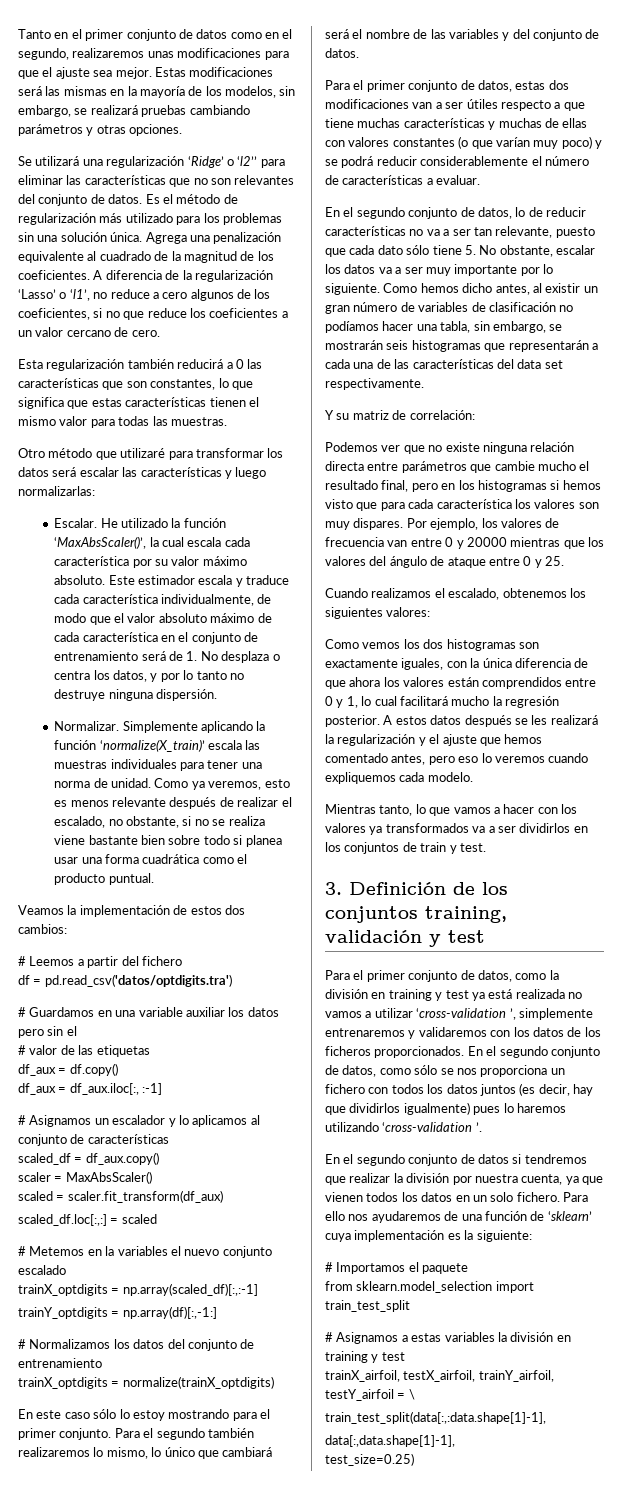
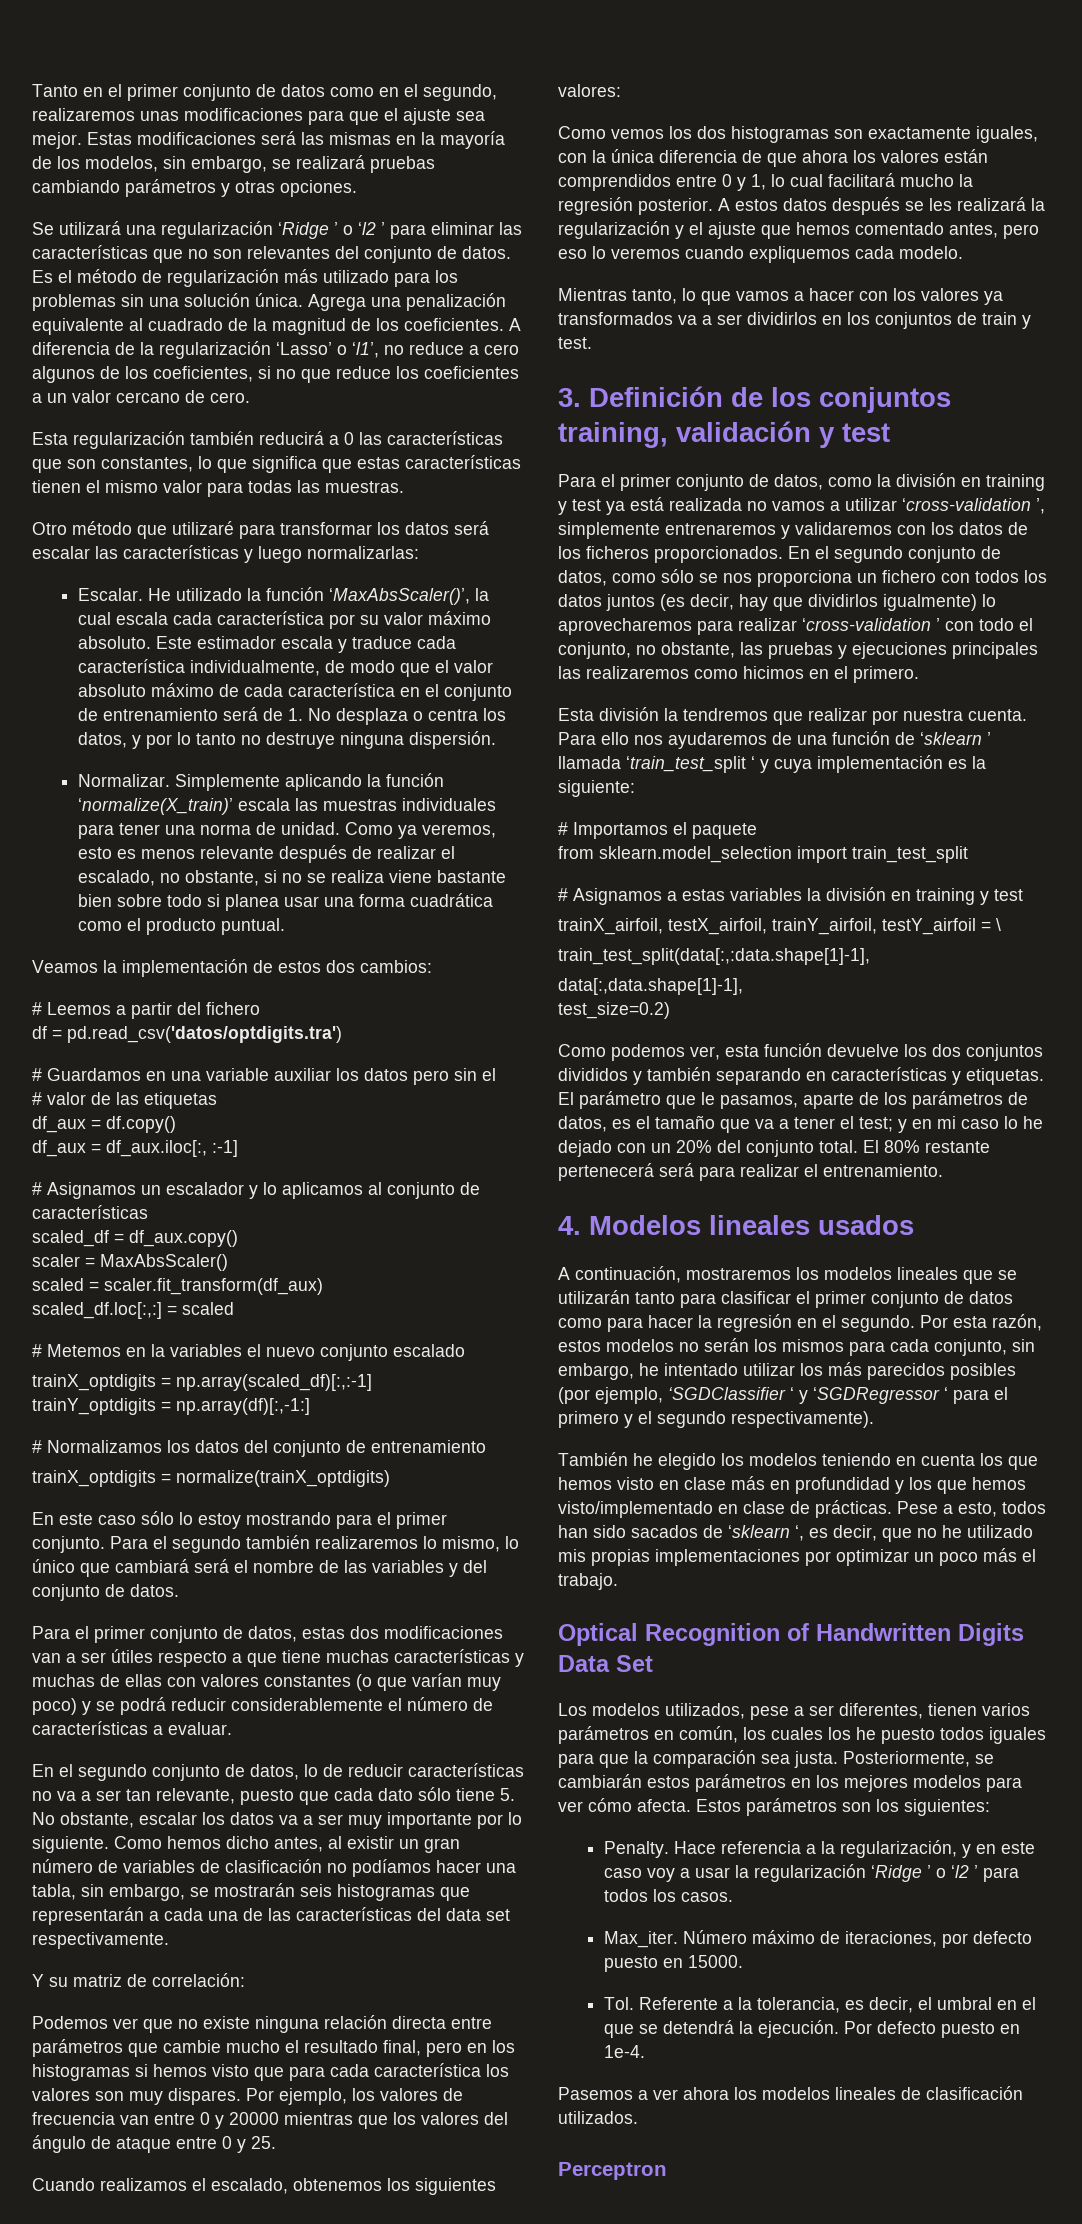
[187,156,258,168] ‘Ridge’ o ‘l2’’ -> [278,222,385,239] ‘Ridge ’ o ‘l2 ’
[473,1103,566,1115] [325,1122,482,1132] [325,1154,587,1166] [325,1173,603,1185] [325,1192,560,1202] pues lo haremos utilizando ‘cross-validation ’. // En el segundo conjunto de datos si tendremos que realizar la división por nuestra cuenta, ya que vienen todos los datos en un solo fichero. -> [982,594,996,607] [558,618,1033,635] [558,642,1038,659] [558,666,919,683] [558,707,1027,725] lo aprovecharemos para realizar ‘cross-validation ’ con todo el conjunto, no obstante, las pruebas y ejecuciones principales las realizaremos como hicimos en el primero. // Esta división la tendremos que realizar por nuestra cuenta.
[547,1211,592,1221] ‘sklearn’ -> [920,732,991,745] [558,756,769,773] ‘sklearn ’ llamada ‘train_test_split ‘ y
[325,1453,414,1466] test_size=0.25) -> [558,1002,670,1019] [558,1043,1043,1061] [558,1067,1044,1085] [558,1091,1028,1109] [558,1115,1043,1133] [558,1140,990,1157] [558,1163,943,1181] [558,1215,914,1235] [558,1266,1017,1284] [558,1290,1013,1308] [558,1314,1042,1332] [558,1338,1035,1356] [558,1362,1016,1380] [558,1387,1008,1404] [558,1411,874,1428] [558,1452,1038,1470] [558,1476,1026,1494] [558,1500,1046,1518] [558,1525,1033,1542] [558,1548,1036,1566] [558,1573,618,1590] [558,1623,1024,1646] [558,1655,653,1672] [558,1703,1030,1720] [558,1726,1046,1744] [558,1750,994,1768] [558,1774,1022,1792] [558,1798,990,1816] [603,1840,1035,1858] [603,1864,1019,1882] [603,1889,733,1902] [603,1930,1032,1948] [603,1955,743,1972] [603,1997,1036,2013] [603,2020,1020,2038] [603,2045,645,2058] [558,2086,1023,2100] [558,2111,638,2124] [558,2162,667,2180] test_size=0.2) // Como podemos ver, esta función devuelve los dos conjuntos divididos y también separando en características y etiquetas. El parámetro que le pasamos, aparte de los parámetros de datos, es el tamaño que va a tener el test; y en mi caso lo he dejado con un 20% del conjunto total. El 80% restante pertenecerá será para realizar el entrenamiento. // 4. Modelos lineales usados // A continuación, mostraremos los modelos lineales que se utilizarán tanto para clasificar el primer conjunto de datos como para hacer la regresión en el segundo. Por esta razón, estos modelos no serán los mismos para cada conjunto, sin embargo, he intentado utilizar los más parecidos posibles (por ejemplo, ‘SGDClassifier ‘ y ‘SGDRegressor ‘ para el primero y el segundo respectivamente). // También he elegido los modelos teniendo en cuenta los que hemos visto en clase más en profundidad y los que hemos visto/implementado en clase de prácticas. Pese a esto, todos han sido sacados de ‘sklearn ‘, es decir, que no he utilizado mis propias implementaciones por optimizar un poco más el trabajo. // Optical Recognition of Handwritten Digits Data Set // Los modelos utilizados, pese a ser diferentes, tienen varios parámetros en común, los cuales los he puesto todos iguales para que la comparación sea justa. Posteriormente, se cambiarán estos parámetros en los mejores modelos para ver cómo afecta. Estos parámetros son los siguientes: // Penalty. Hace referencia a la regularización, y en este caso voy a usar la regularización ‘Ridge ’ o ‘l2 ’ para todos los casos. // Max_iter. Número máximo de iteraciones, por defecto puesto en 15000. // Tol. Referente a la tolerancia, es decir, el umbral en el que se detendrá la ejecución. Por defecto puesto en 1e-4. // Pasemos a ver ahora los modelos lineales de clasificación utilizados. // Perceptron

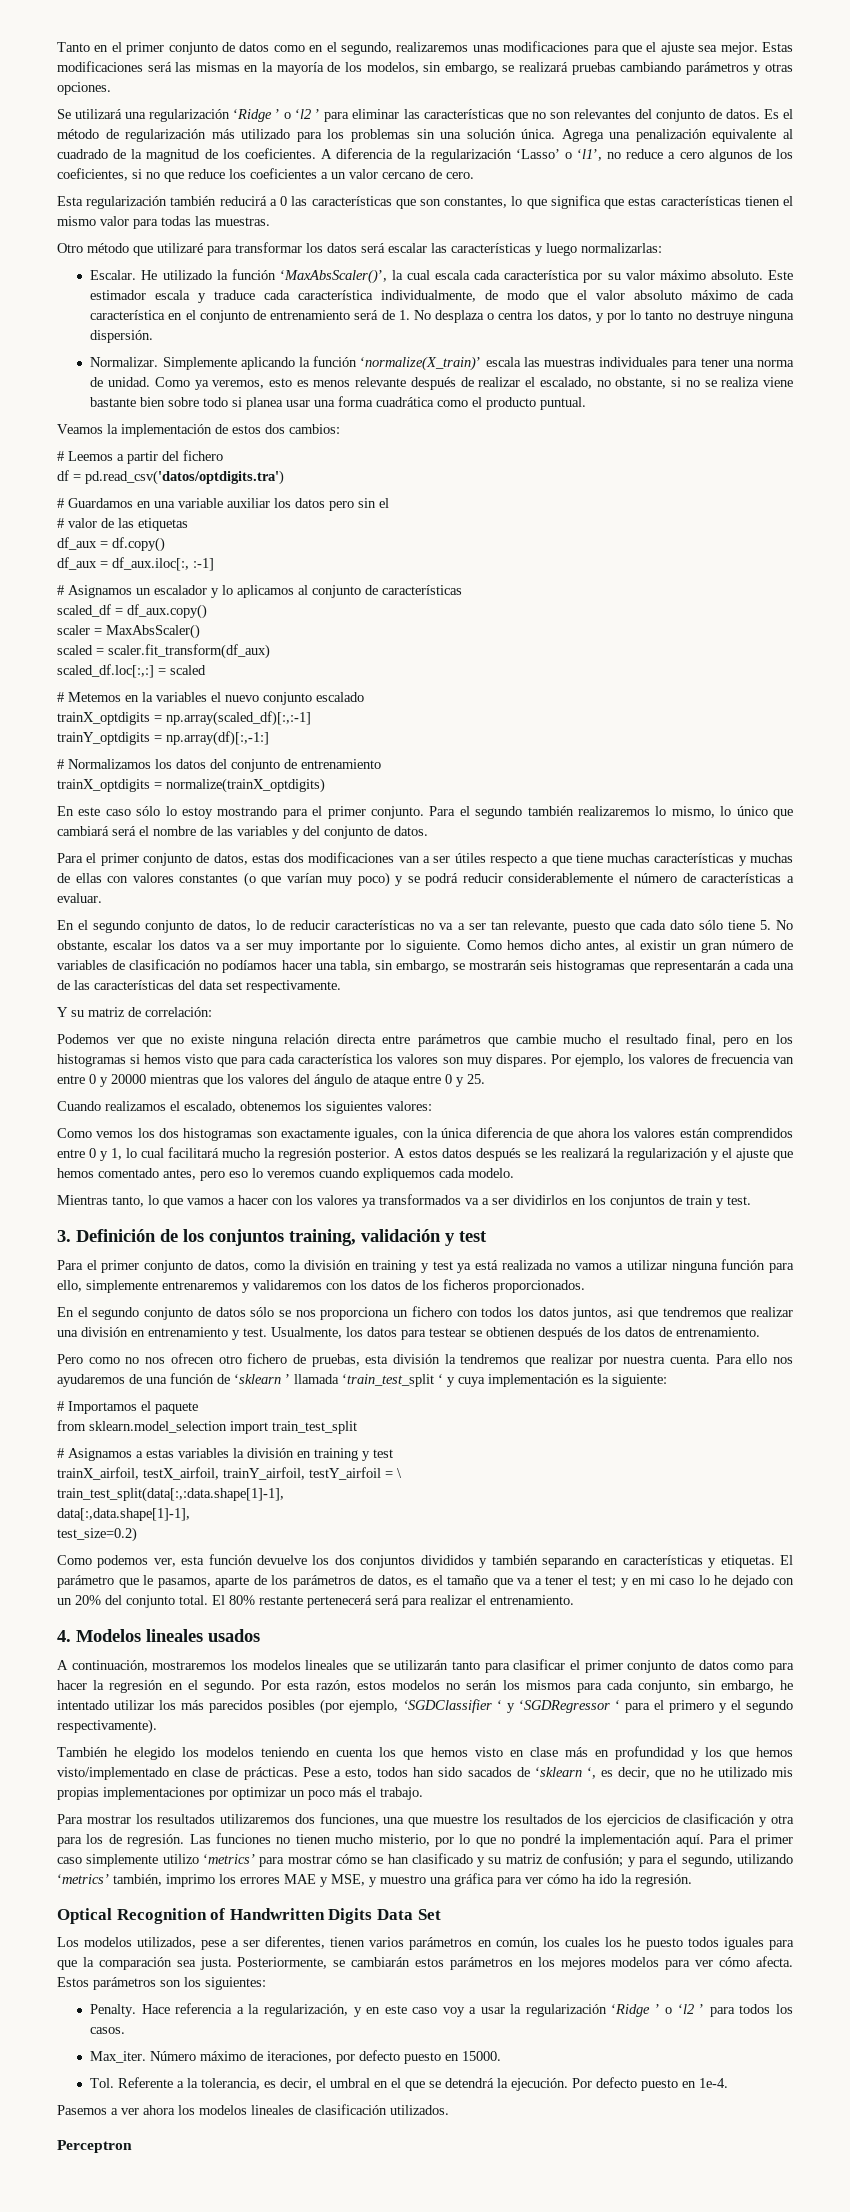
[902,498,1045,514] ‘cross-validation ’, -> [671,1259,794,1273] [57,1280,82,1292] ninguna función para ello,
[788,546,1001,563] [558,570,656,586] En el segundo conjunto de datos, como -> [57,1307,246,1320] // En el segundo conjunto de datos
[606,594,996,611] [558,618,1033,635] [558,642,1038,659] [558,666,919,683] [558,708,594,721] juntos (es decir, hay que dividirlos igualmente) lo aprovecharemos para realizar ‘cross-validation ’ con todo el conjunto, no obstante, las pruebas y ejecuciones principales las realizaremos como hicimos en el primero. // Esta -> [572,1307,793,1320] [57,1327,760,1340] [57,1353,389,1367] juntos, asi que tendremos que realizar una división en entrenamiento y test. Usualmente, los datos para testear se obtienen después de los datos de entrenamiento. // Pero como no nos ofrecen otro fichero de pruebas, esta
(618, 1581) none -> [57,1813,795,1827] [57,1833,793,1847] [57,1853,793,1867] [57,1873,692,1887] // Para mostrar los resultados utilizaremos dos funciones, una que muestre los resultados de los ejercicios de clasificación y otra para los de regresión. Las funciones no tienen mucho misterio, por lo que no pondré la implementación aquí. Para el primer caso simplemente utilizo ‘metrics’ para mostrar cómo se han clasificado y su matriz de confusión; y para el segundo, utilizando ‘metrics’ también, imprimo los errores MAE y MSE, y muestro una gráfica para ver cómo ha ido la regresión.

